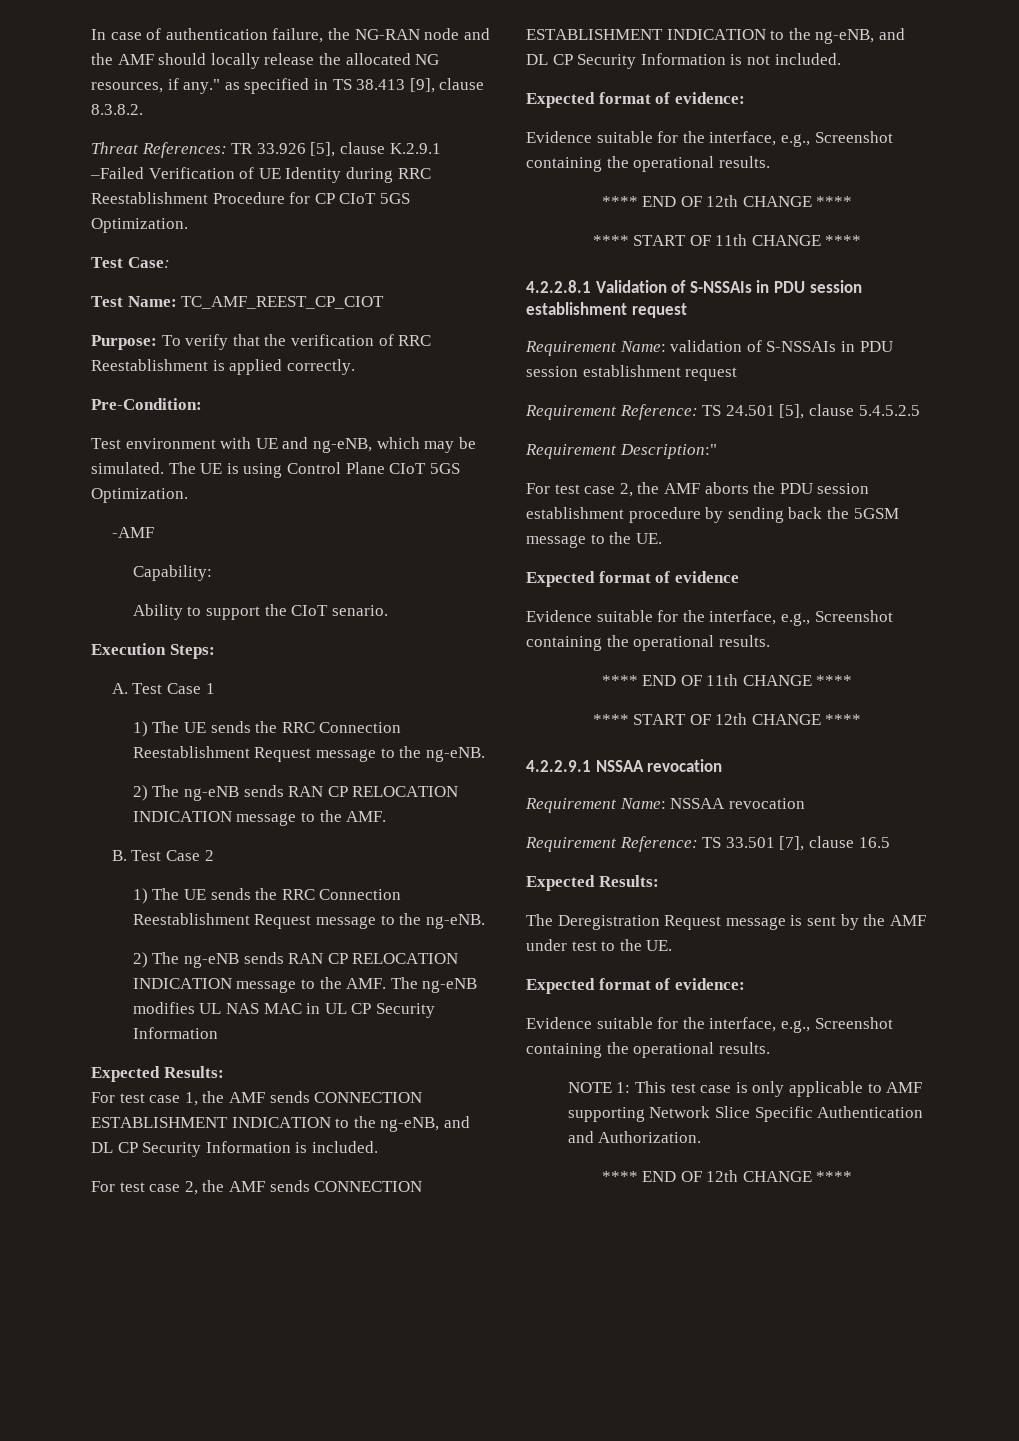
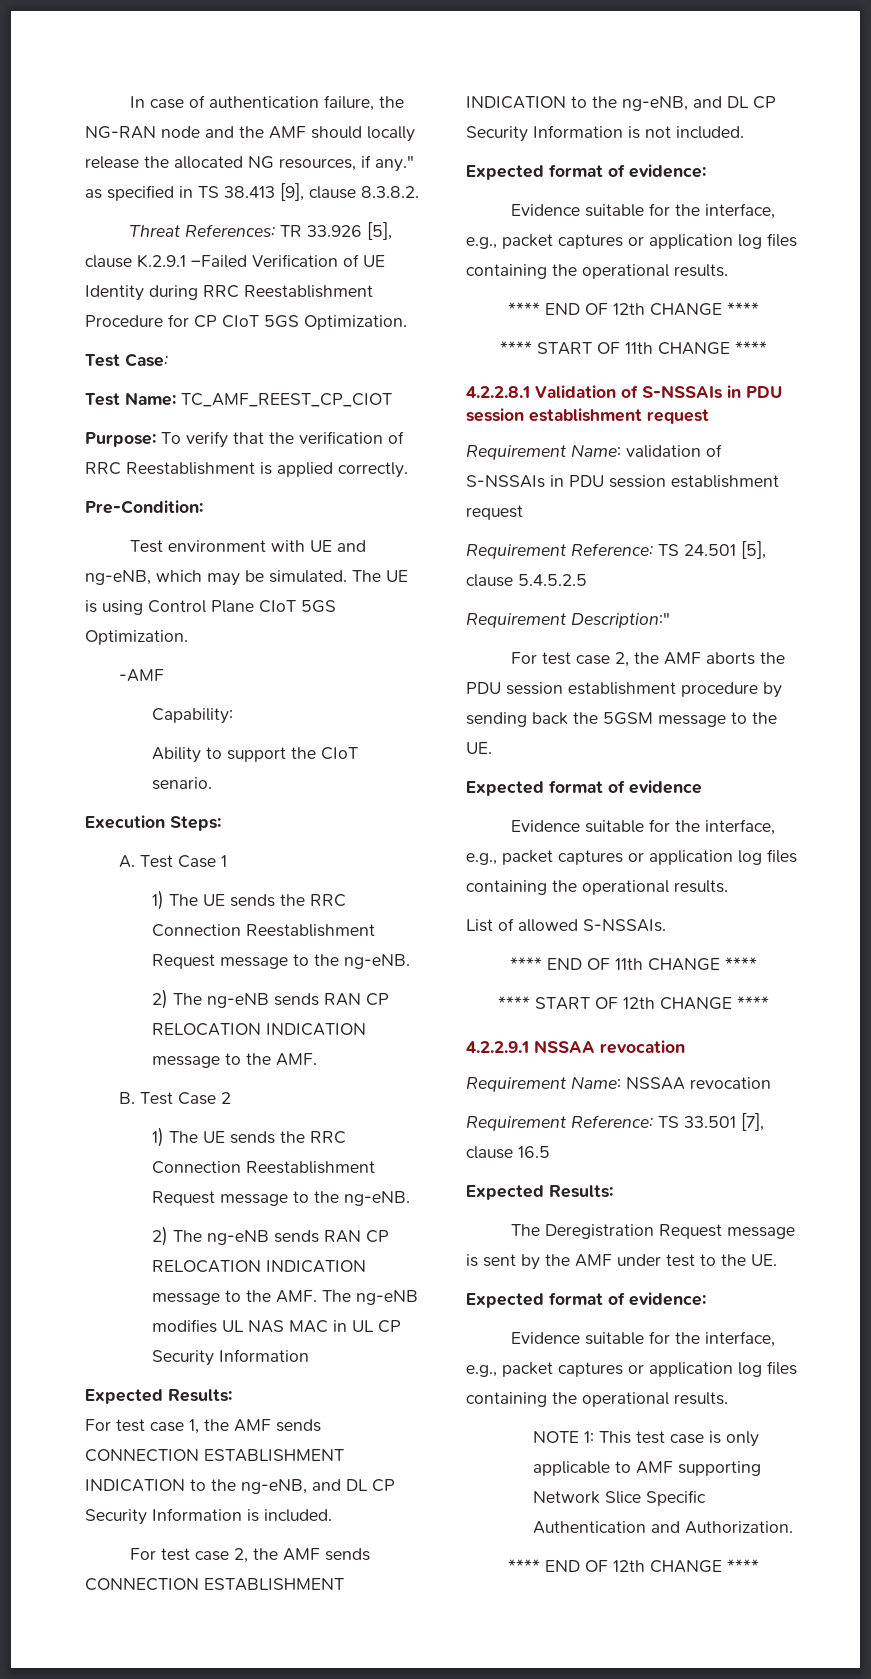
[814,131,893,143] Screenshot -> [502,233,797,249] packet captures or application log files
[814,610,893,622] [526,635,770,651] Screenshot containing the operational results. -> [502,849,797,865] [466,880,728,895] [466,918,666,932] packet captures or application log files containing the operational results. // List of allowed S-NSSAIs.
[814,1017,893,1029] Screenshot -> [502,1361,797,1377] packet captures or application log files

